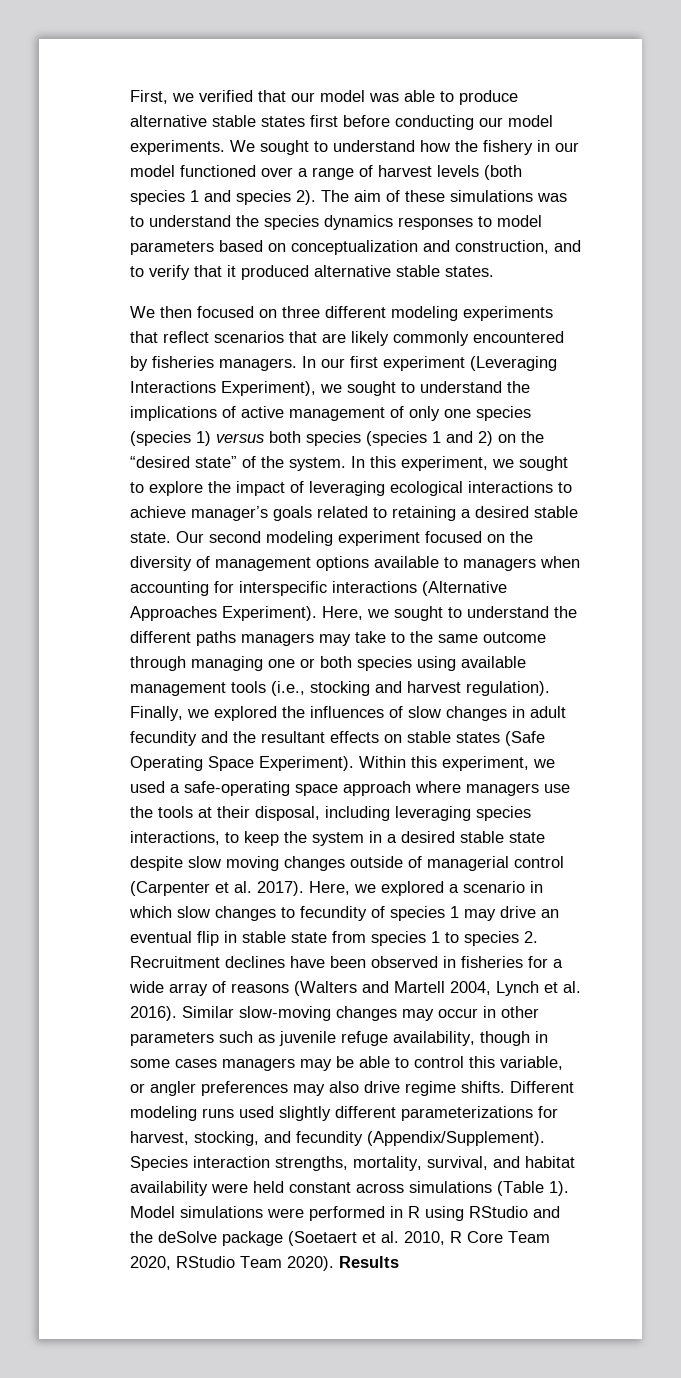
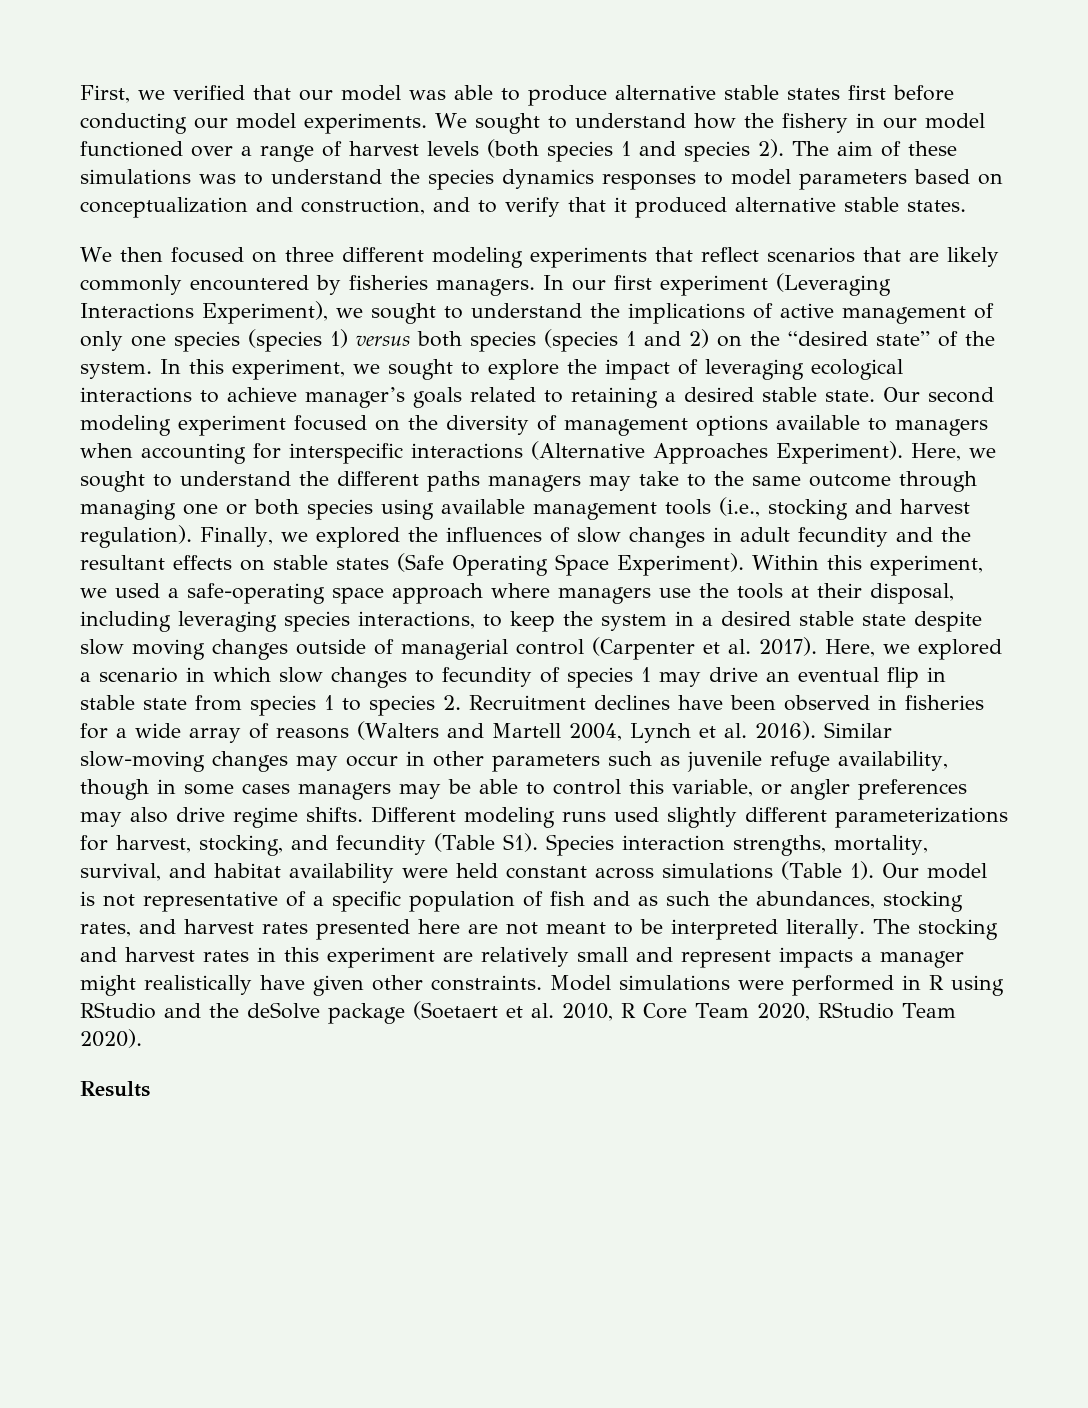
[367,1131,545,1146] (Appendix/Supplement). -> [434,833,538,852] (Table S1).
(569, 1188) none -> [881,863,987,879] [80,891,963,912] [80,919,998,940] [80,947,964,968] [80,975,542,996] Our model is not representative of a specific population of fish and as such the abundances, stocking rates, and harvest rates presented here are not meant to be interpreted literally. The stocking and harvest rates in this experiment are relatively small and represent impacts a manager might realistically have given other constraints.
(334, 1263) none -> (142, 1038) //

